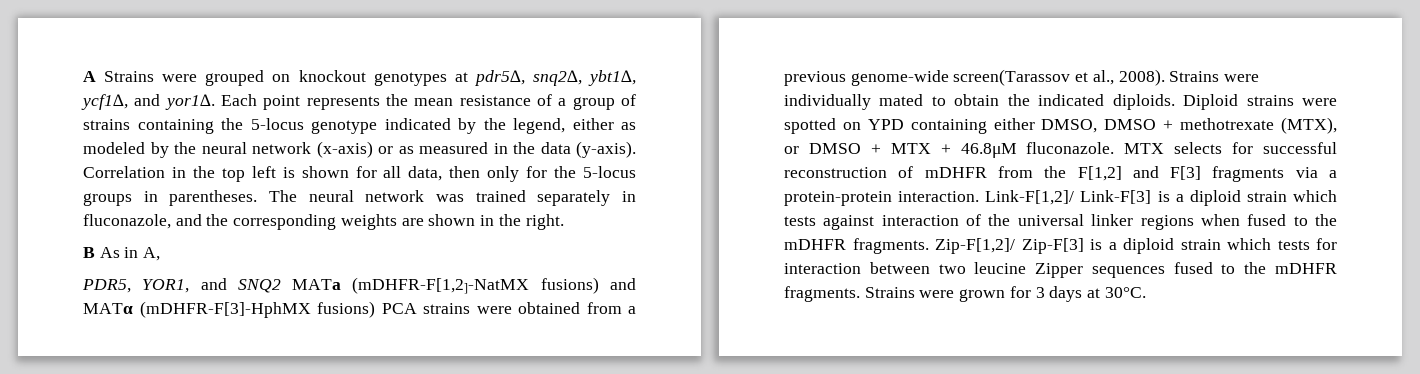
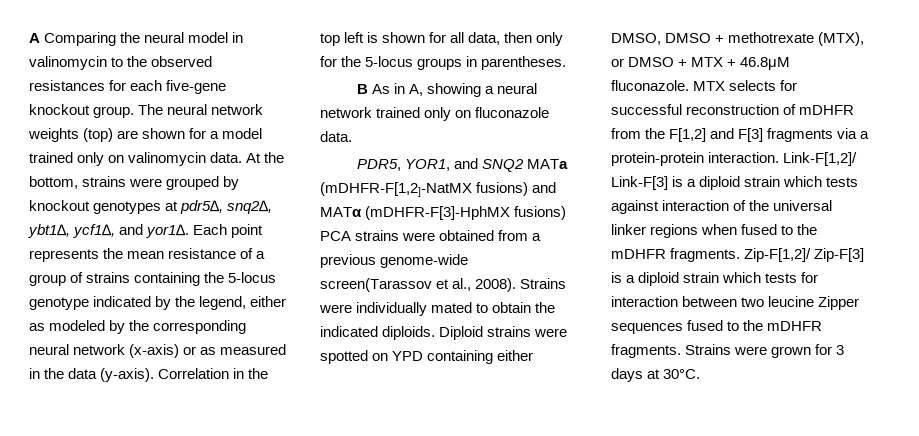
[104,71,155,82] Strains -> [44,32,244,46] [29,56,213,70] [29,80,227,94] [29,104,264,118] [28,128,263,142] [29,152,285,166] [29,176,127,189] Comparing the neural model in valinomycin to the observed resistances for each five-gene knockout group. The neural network weights (top) are shown for a model trained only on valinomycin data. At the bottom, strains
[272,74,291,82] on -> [223,176,240,190] by
(196, 148) none -> [153,320,247,334] corresponding
[269,190,636,206] [83,214,564,230] [83,247,161,261] The neural network was trained separately in fluconazole, and the corresponding weights are shown in the right. // B As in A, -> [357,83,538,97] [320,107,550,121] [320,131,352,142] // B As in A, showing a neural network trained only on fluconazole data.

